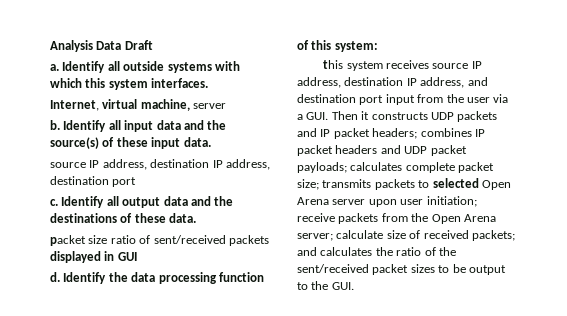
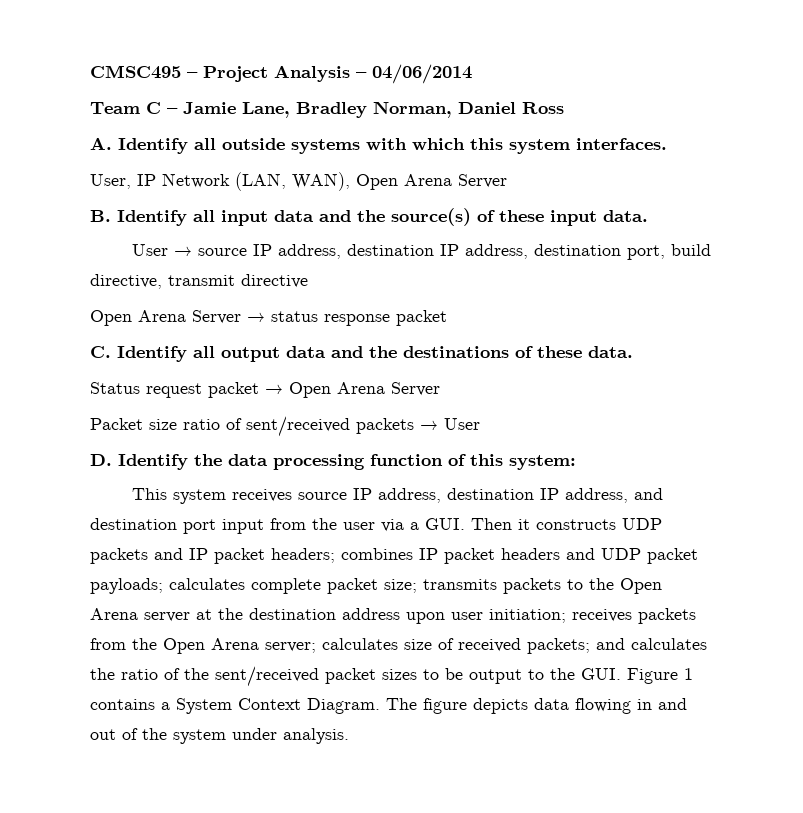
[50,40,153,52] [50,64,59,71] Analysis Data Draft // a. -> [90,64,472,84] [90,101,564,118] [90,137,112,150] CMSC495 – Project Analysis – 04/06/2014 // Team C – Jamie Lane, Bradley Norman, Daniel Ross // A.
[50,99,227,111] [50,120,60,130] Internet, virtual machine, server // b. -> [90,172,507,191] [90,210,111,222] User, IP Network (LAN, WAN), Open Arena Server // B.
(211, 142) none -> [131,244,192,256] User →
[112,177,137,187] [50,199,58,206] port // c. -> [626,244,711,260] [90,274,308,289] [90,310,447,326] [90,346,111,358] port, build directive, transmit directive // Open Arena Server → status response packet // C.
[50,235,86,246] packet -> [90,382,440,398] [90,418,143,430] Status request packet → Open Arena Server // Packet
[50,251,137,263] [50,272,60,282] displayed in GUI // d. -> [420,418,480,430] [90,454,112,466] → User // D.
[323,60,344,69] this -> [131,488,167,500] This
[432,178,479,188] selected -> [589,578,614,590] the
(366, 202) none -> [196,608,400,620] at the destination address
[297,213,335,222] receive -> [572,609,632,622] receives
[336,230,384,239] calculate -> [322,638,398,650] calculates
(354, 286) none -> [627,668,693,684] [90,698,687,714] [90,728,349,744] Figure 1 contains a System Context Diagram. The figure depicts data flowing in and out of the system under analysis.

